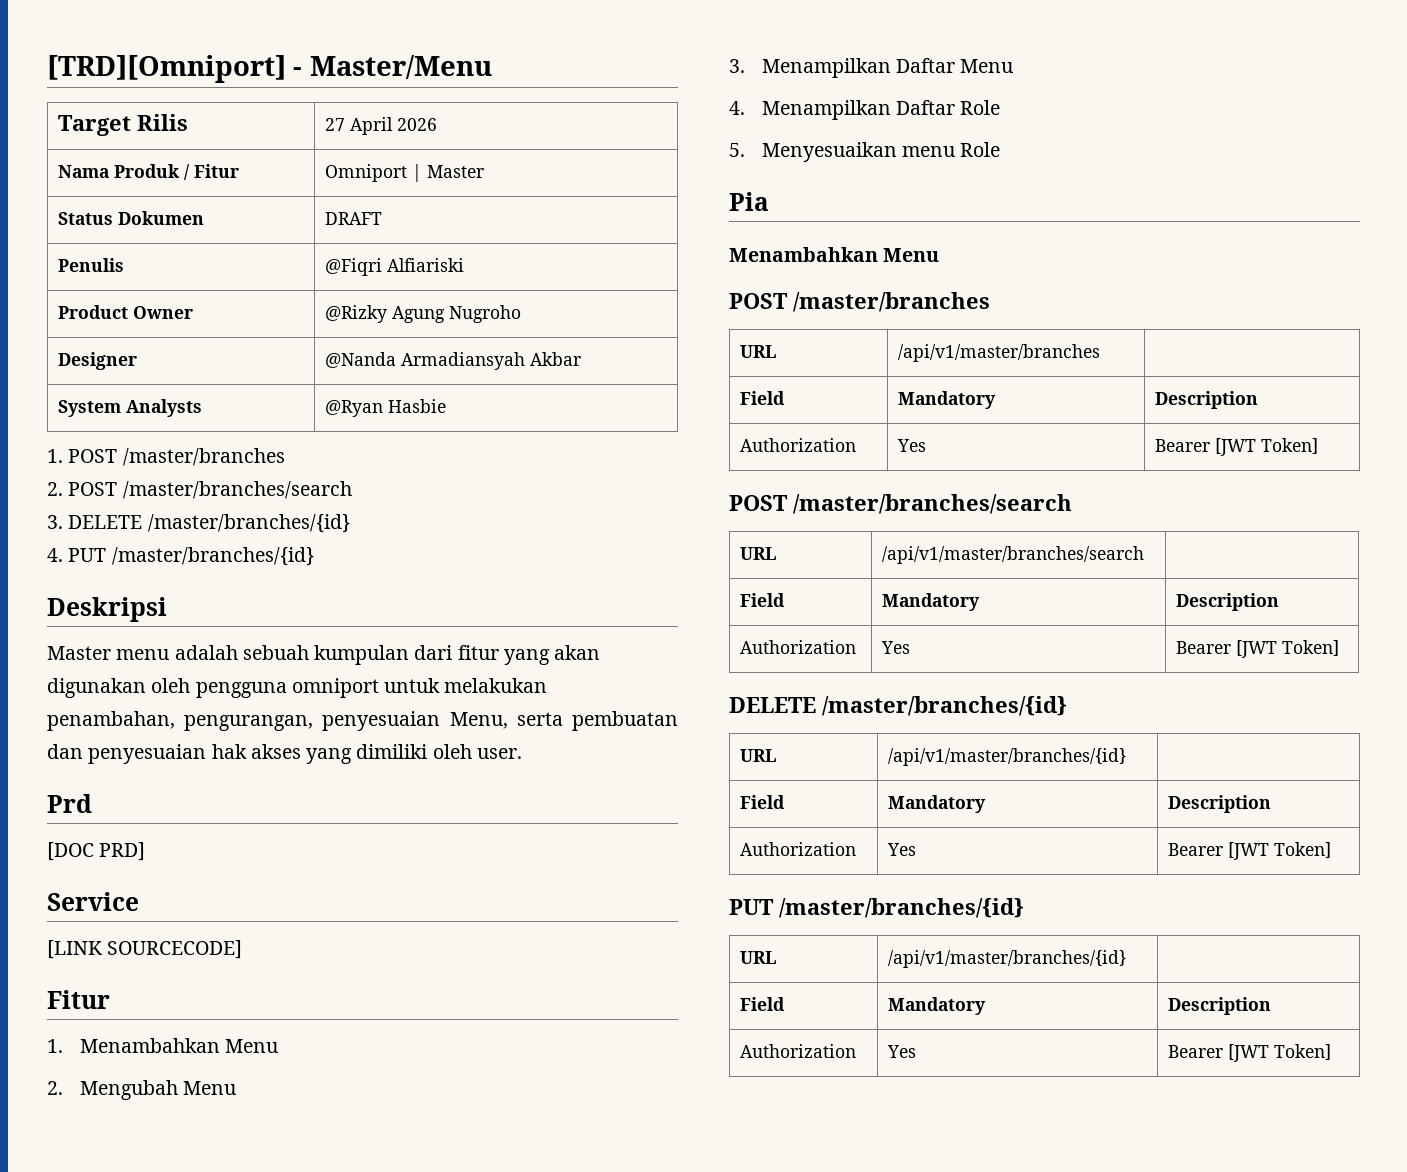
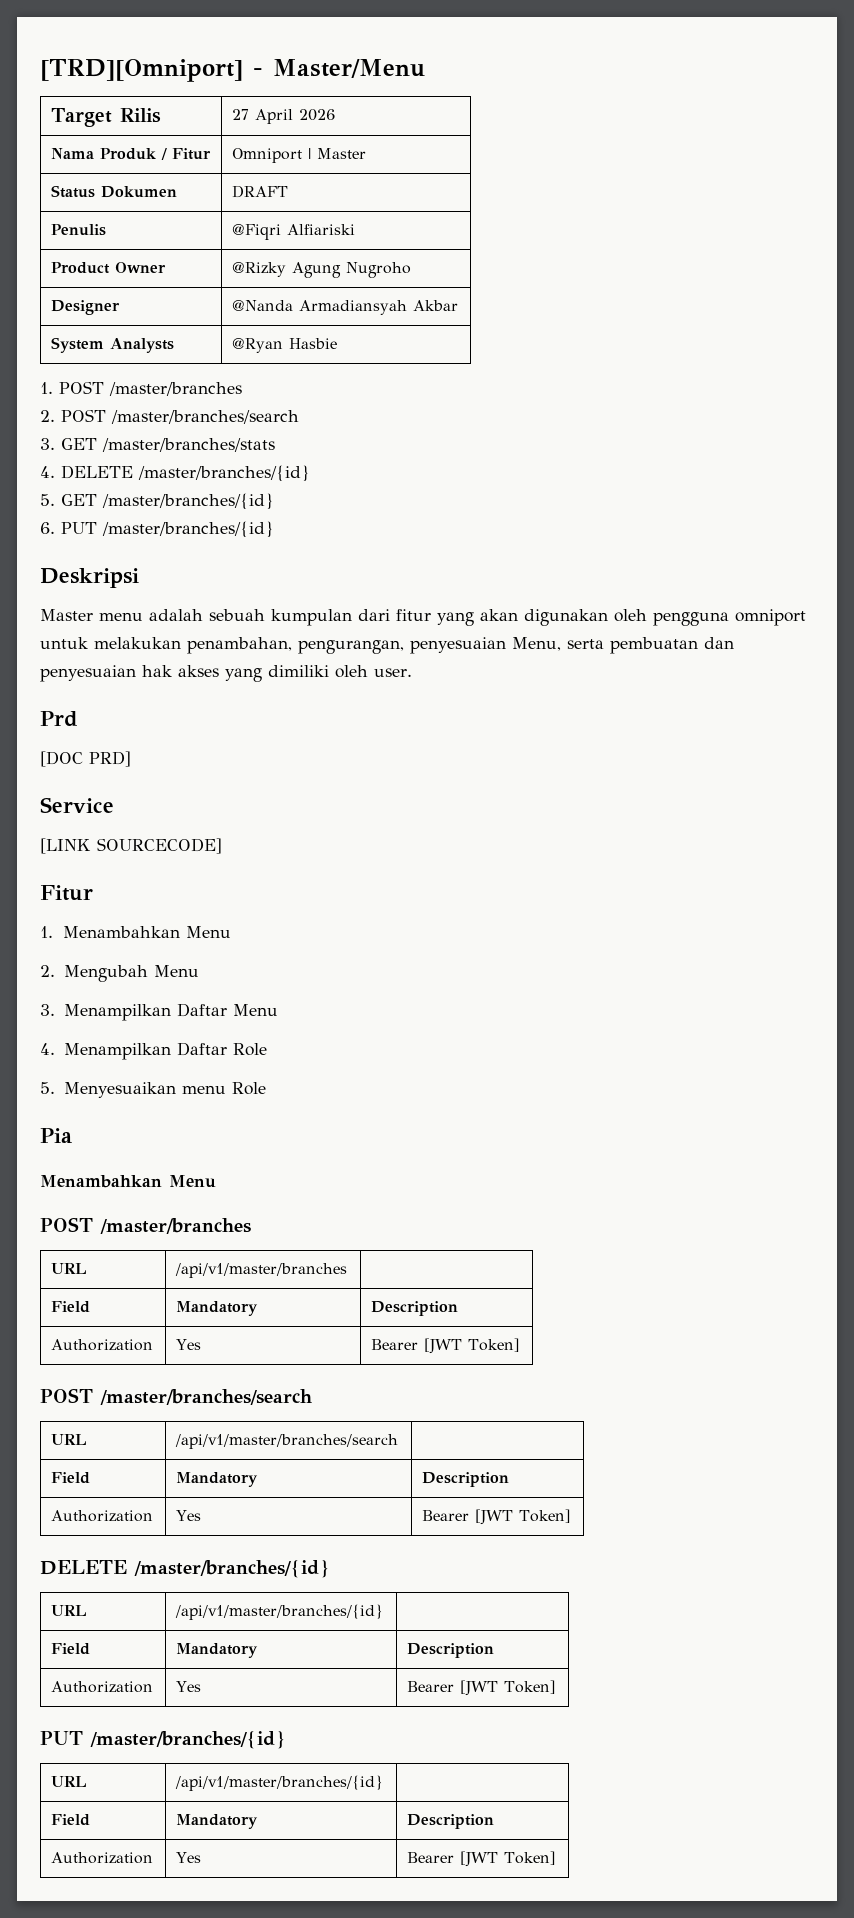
[68,514,350,533] [47,548,63,562] DELETE /master/branches/{id} // 4. -> [61,438,275,452] [40,465,310,482] [40,493,274,510] [40,522,55,534] GET /master/branches/stats // 4. DELETE /master/branches/{id} // 5. GET /master/branches/{id} // 6.

